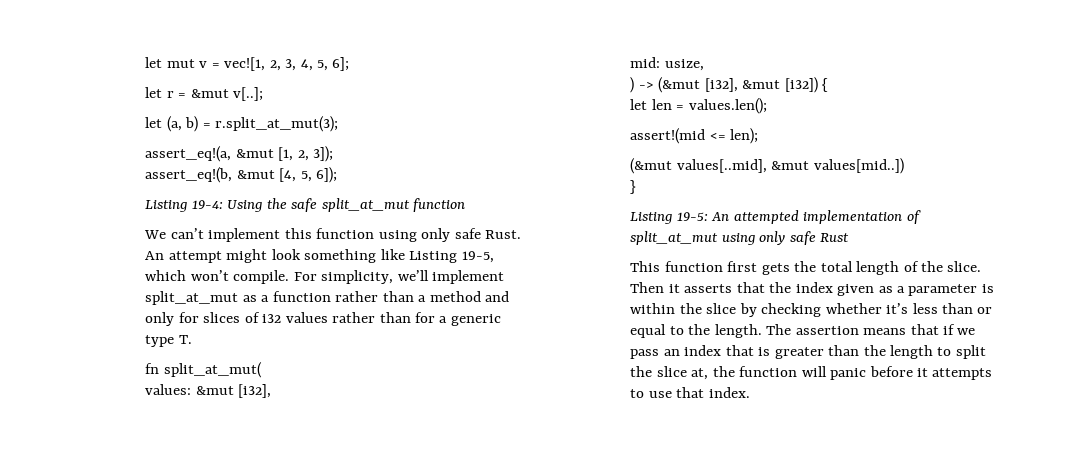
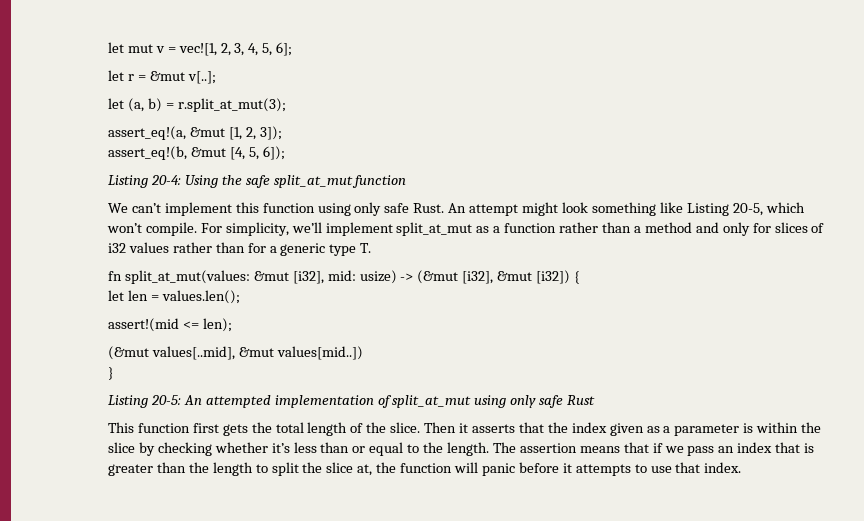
[191,200,223,209] 19-4: -> [150,175,181,185] 20-4:
[461,251,494,263] 19-5, -> [732,203,763,216] 20-5,
[163,362,262,378] [145,384,192,395] split_at_mut( // values: -> [124,270,250,284] split_at_mut(values:
[630,57,704,71] [630,77,635,93] // mid: usize, // ) -> [327,270,397,284] mid: usize)
[676,212,708,221] 19-5: -> [150,395,181,405] 20-5:

